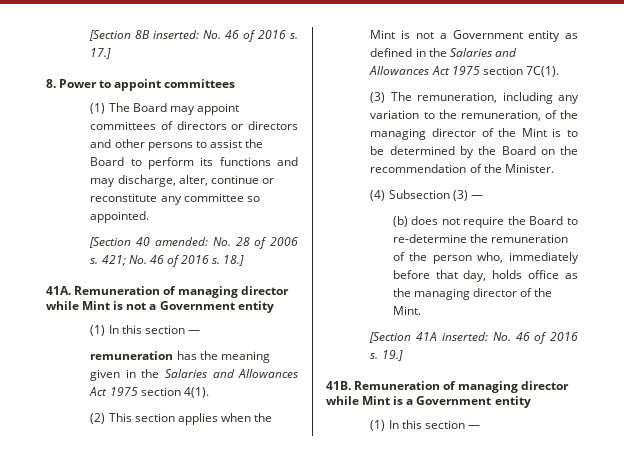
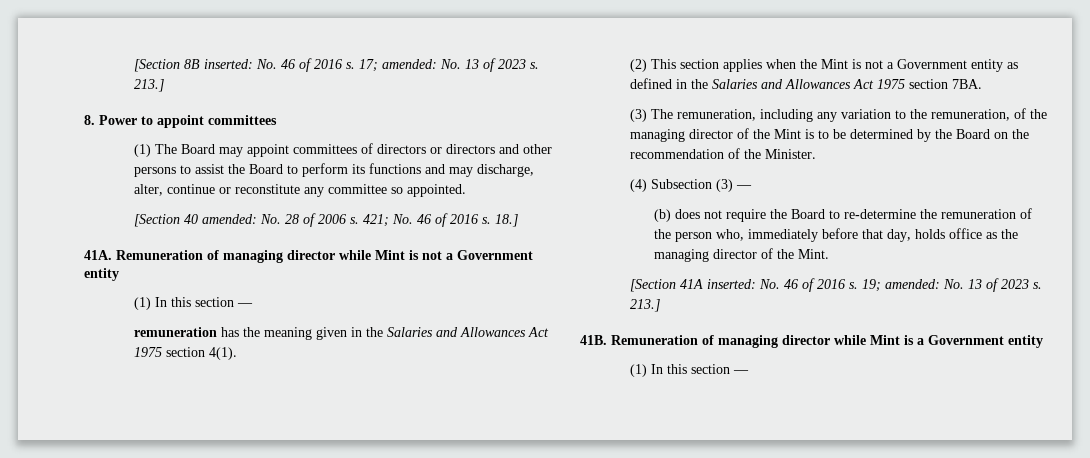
[90,48,112,59] 17.] -> [358,58,539,72] [133,79,164,92] 17; amended: No. 13 of 2023 s. 213.]
[525,66,559,77] 7C(1). -> [951,79,982,89] 7BA.
[381,350,403,361] 19.] -> [861,278,1042,292] [629,299,660,312] 19; amended: No. 13 of 2023 s. 213.]

